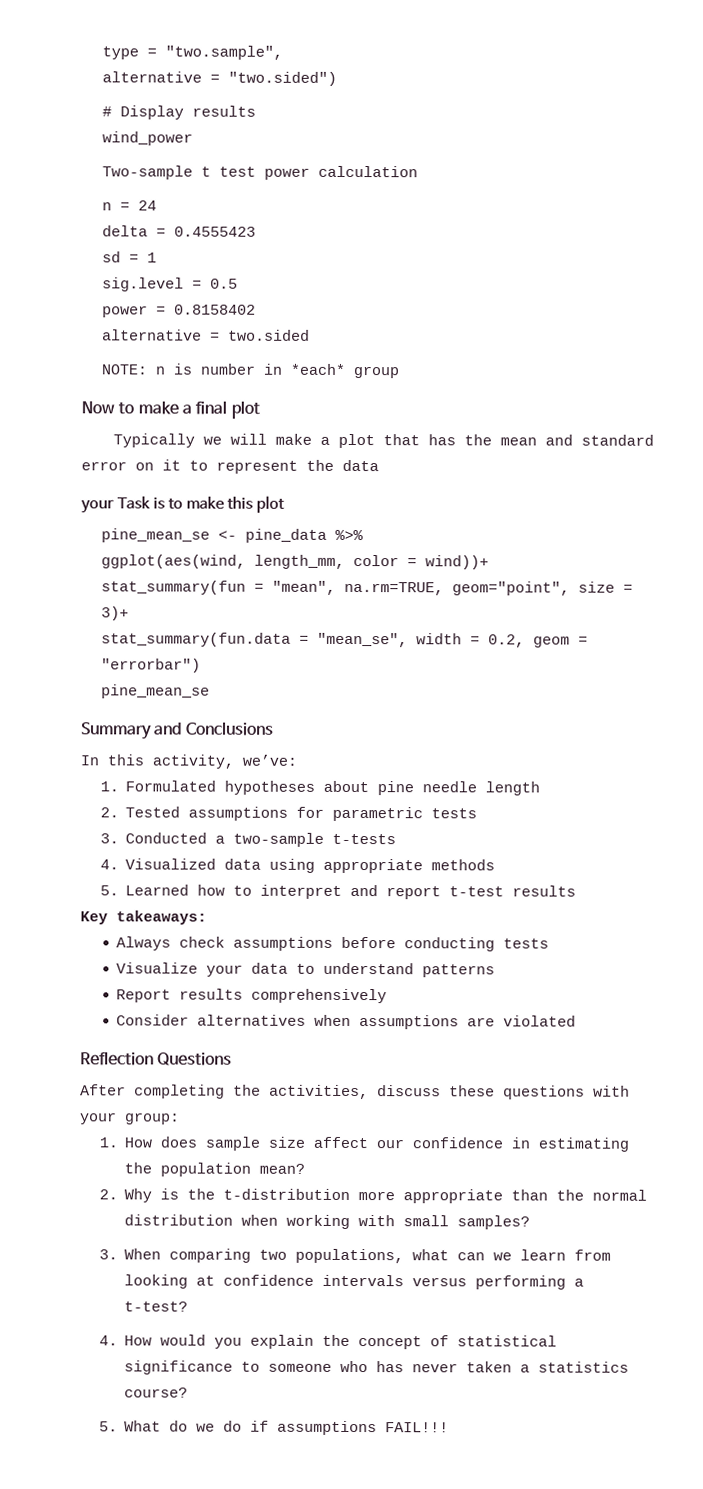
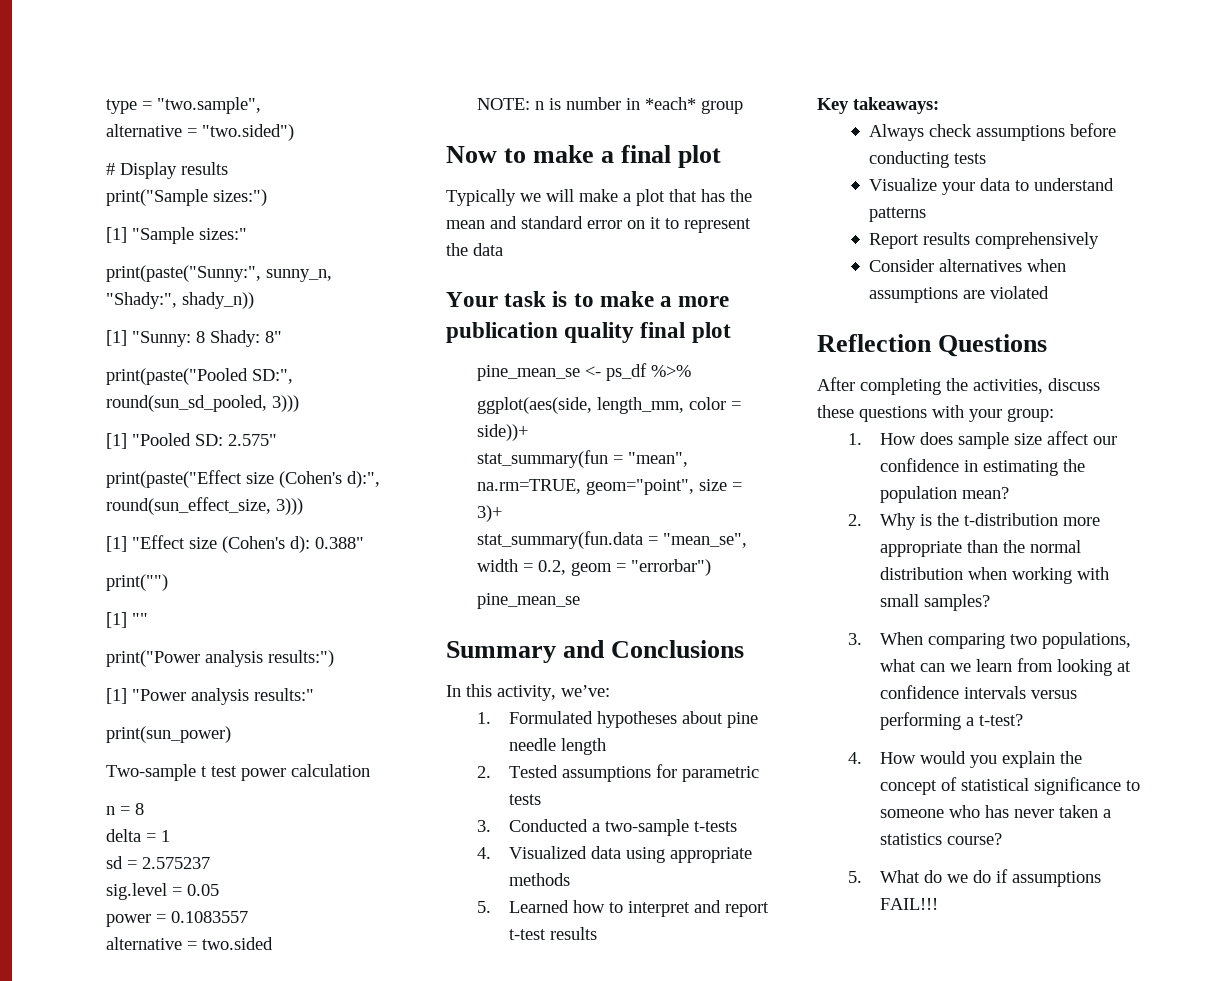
[101,131,193,146] wind_power -> [106,189,268,206] [106,227,248,244] [106,265,333,282] [106,292,255,309] [106,330,283,347] [106,368,294,385] [106,395,300,412] [106,433,278,449] [106,470,381,488] [106,497,304,515] [106,535,365,553] [106,574,169,591] [106,612,149,628] [106,650,335,667] [106,688,315,705] [106,726,232,743] print("Sample sizes:") // [1] "Sample sizes:" // print(paste("Sunny:", sunny_n, "Shady:", shady_n)) // [1] "Sunny: 8 Shady: 8" // print(paste("Pooled SD:", round(sun_sd_pooled, 3))) // [1] "Pooled SD: 2.575" // print(paste("Effect size (Cohen's d):", round(sun_effect_size, 3))) // [1] "Effect size (Cohen's d): 0.388" // print("") // [1] "" // print("Power analysis results:") // [1] "Power analysis results:" // print(sun_power)
[137,200,157,211] 24 -> [135,803,145,815] 8
[173,226,256,237] 0.4555423 -> [161,830,171,842] 1
[146,252,157,263] 1 -> [142,857,211,869] 2.575237
[209,278,238,289] 0.5 -> [187,884,220,896] 0.05
[173,304,256,315] 0.8158402 -> [171,911,249,923] 0.1083557
[80,496,152,514] your Task -> [446,291,547,307] Your task
[227,496,254,510] this -> [660,296,730,307] [446,322,686,343] a more publication quality final
[244,528,327,543] pine_data -> [606,363,648,381] ps_df
[100,554,246,569] ggplot(aes(wind, -> [477,397,593,414] ggplot(aes(side,
[424,555,489,570] wind))+ -> [477,424,529,441] side))+

